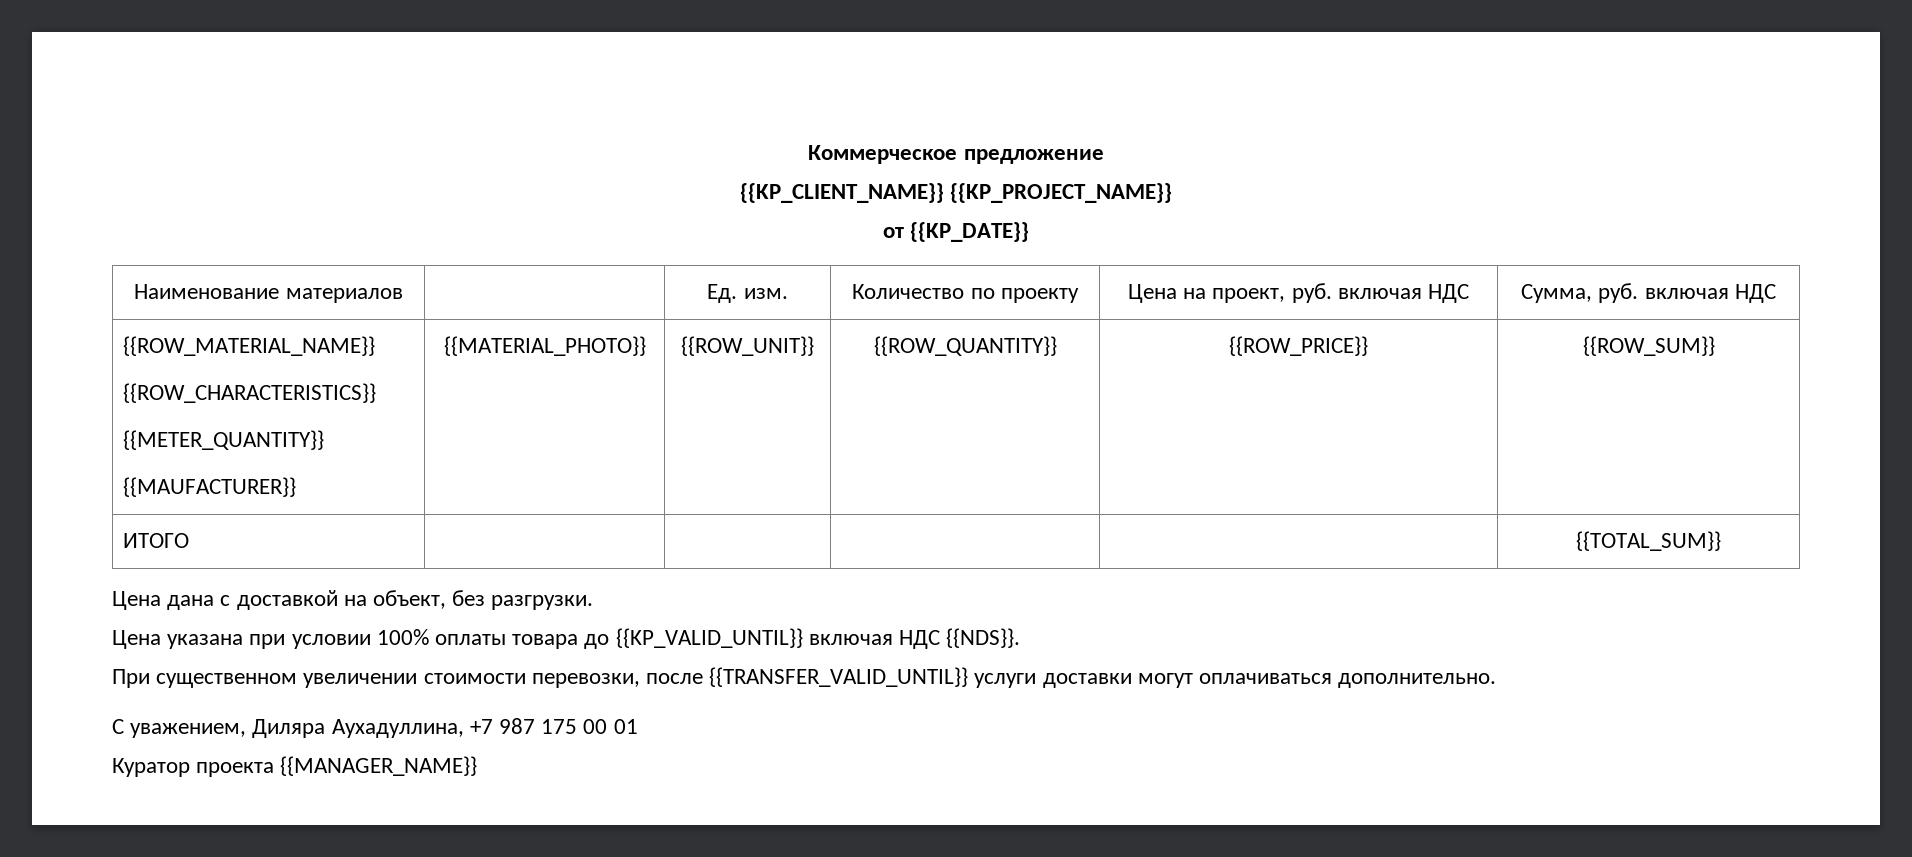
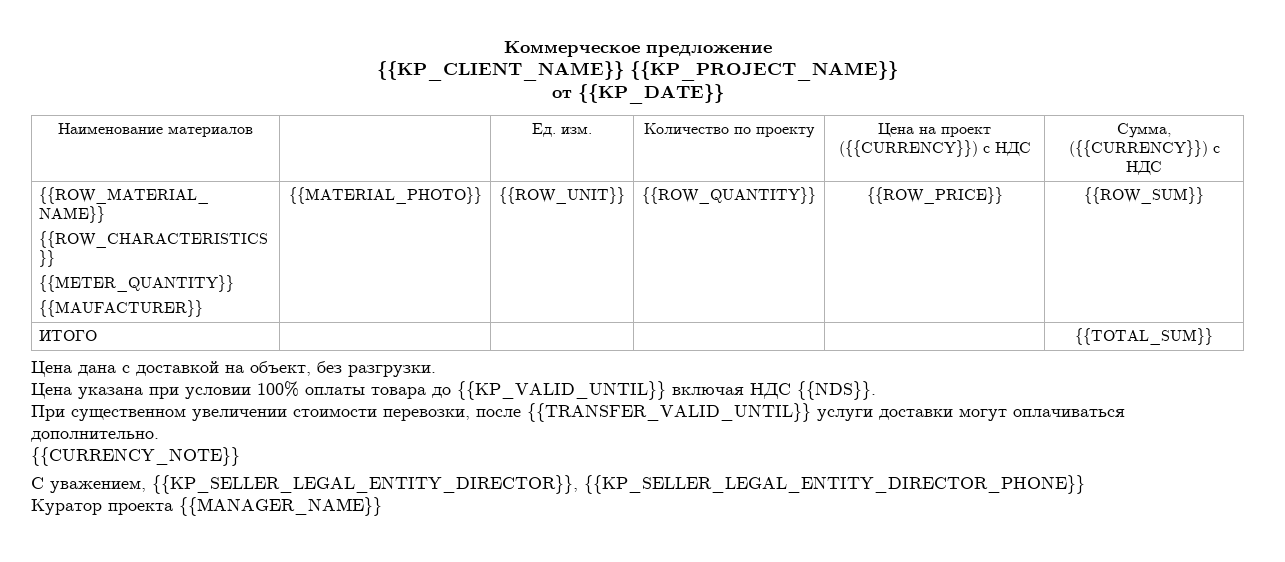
[1212,283,1422,303] проект, руб. включая -> [941,127,991,137] [838,140,990,157] проект ({{CURRENCY}}) c
[1598,283,1729,303] руб. включая -> [1068,140,1220,157] ({{CURRENCY}}) c
(1497, 680) none -> [31,447,240,466] // {{CURRENCY_NOTE}}
[252,718,638,738] Диляра Аухадуллина, +7 987 175 00 01 -> [152,475,1085,494] {{KP_SELLER_LEGAL_ENTITY_DIRECTOR}}, {{KP_SELLER_LEGAL_ENTITY_DIRECTOR_PHONE}}

